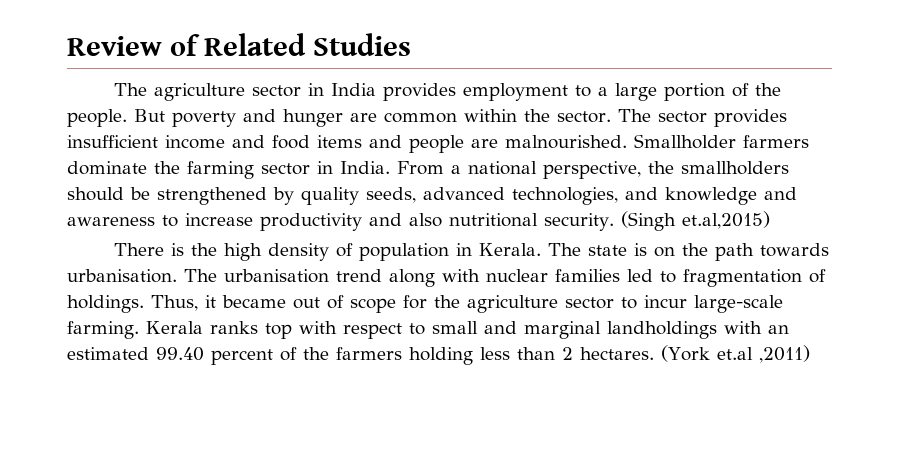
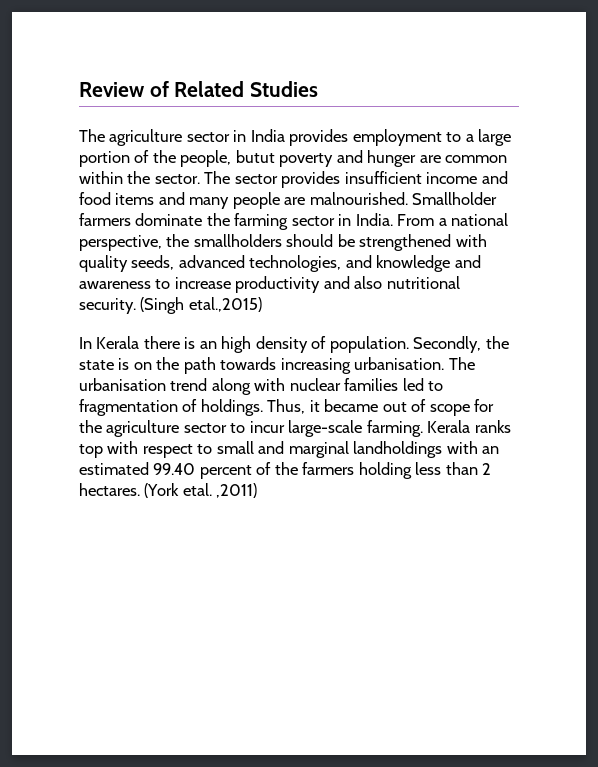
[67,109,165,127] people. But -> [180,150,275,167] people, butut
(402, 141) none -> [189,197,230,209] many
[273,187,294,205] by -> [455,234,487,247] with
[681,211,770,229] [113,243,581,261] et.al,2015) // There is the high density of population in Kerala. The -> [188,297,262,312] [79,336,509,353] etal.,2015) // In Kerala there is an high density of population. Secondly, the
(829, 250) none -> [280,358,351,374] increasing
[716,347,753,360] et.al -> [182,483,212,496] etal.

